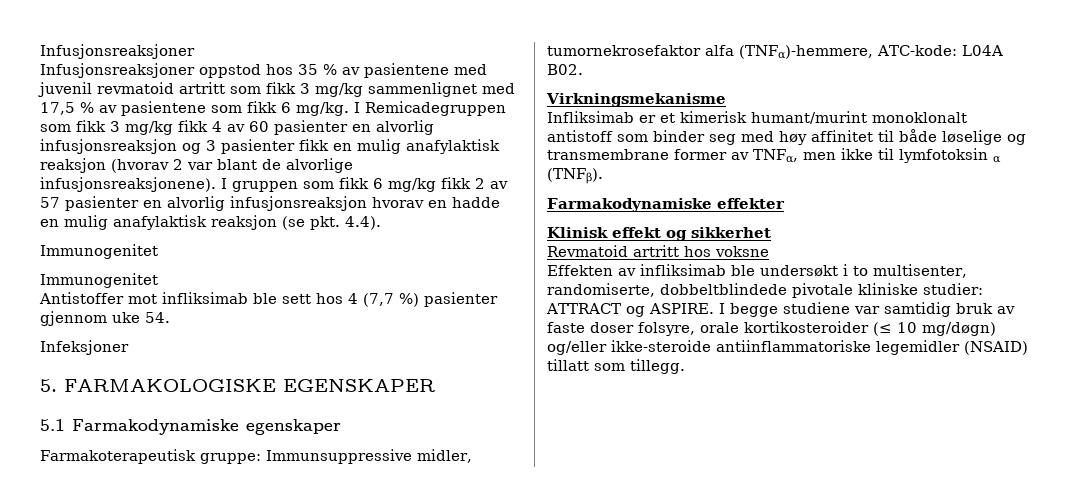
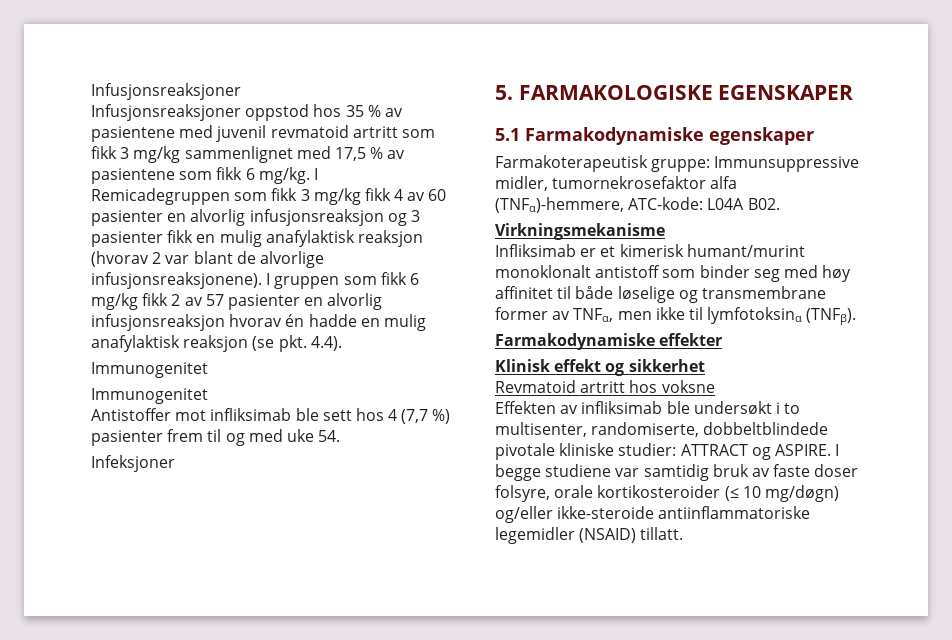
[428,200,447,208] en -> [285,314,305,327] én
[40,311,107,326] gjennom -> [167,429,283,446] frem til og med
[899,148,1001,163] lymfotoksin α -> [707,307,803,324] lymfotoksinα
[547,359,685,374] tillatt som tillegg. -> [640,527,684,540] tillatt.

